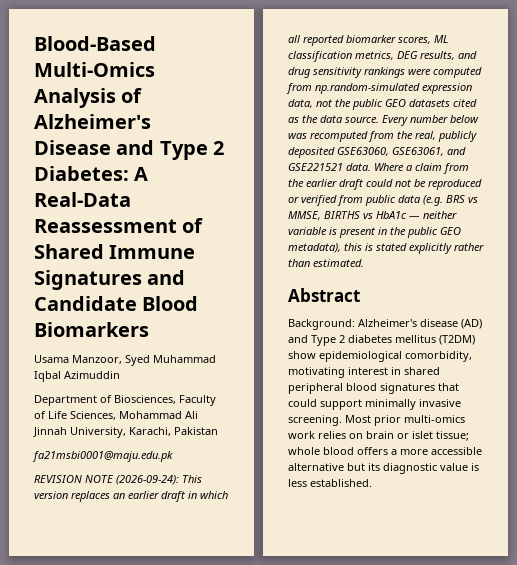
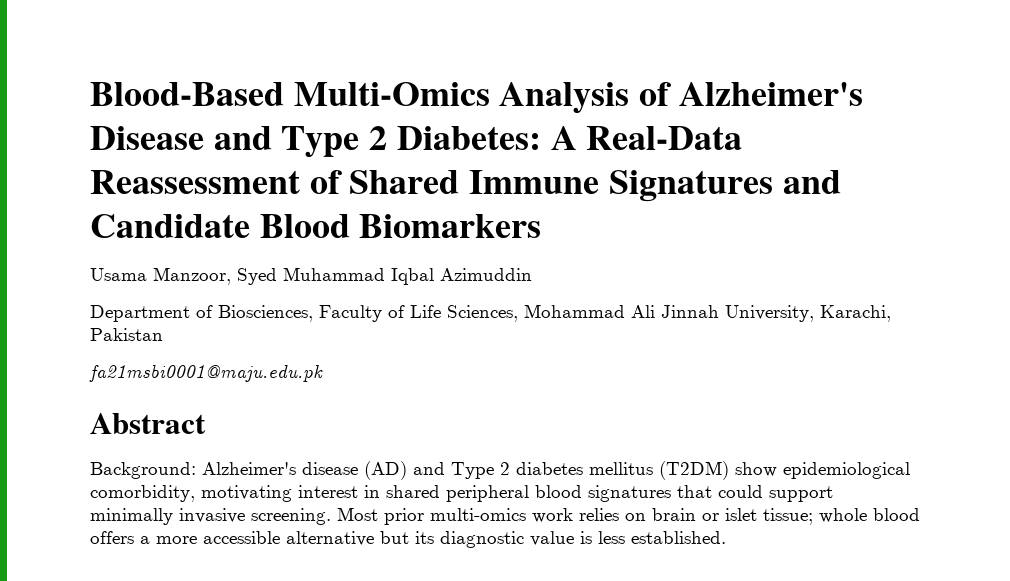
[34,475,202,485] [34,491,228,502] [288,35,448,46] [288,51,477,62] [288,67,482,78] [286,83,472,94] [288,99,477,110] [288,115,479,126] [288,131,477,142] [288,147,466,158] [288,163,469,174] [288,179,482,190] [288,195,478,206] [288,211,457,220] [288,227,461,238] [288,243,484,254] [288,259,364,267] // REVISION NOTE (2026-09-24): This version replaces an earlier draft in which all reported biomarker scores, ML classification metrics, DEG results, and drug sensitivity rankings were computed from np.random-simulated expression data, not the public GEO datasets cited as the data source. Every number below was recomputed from the real, publicly deposited GSE63060, GSE63061, and GSE221521 data. Where a claim from the earlier draft could not be reproduced or verified from public data (e.g. BRS vs MMSE, BIRTHS vs HbA1c — neither variable is present in the public GEO metadata), this is stated explicitly rather than estimated. -> (323, 373) none

